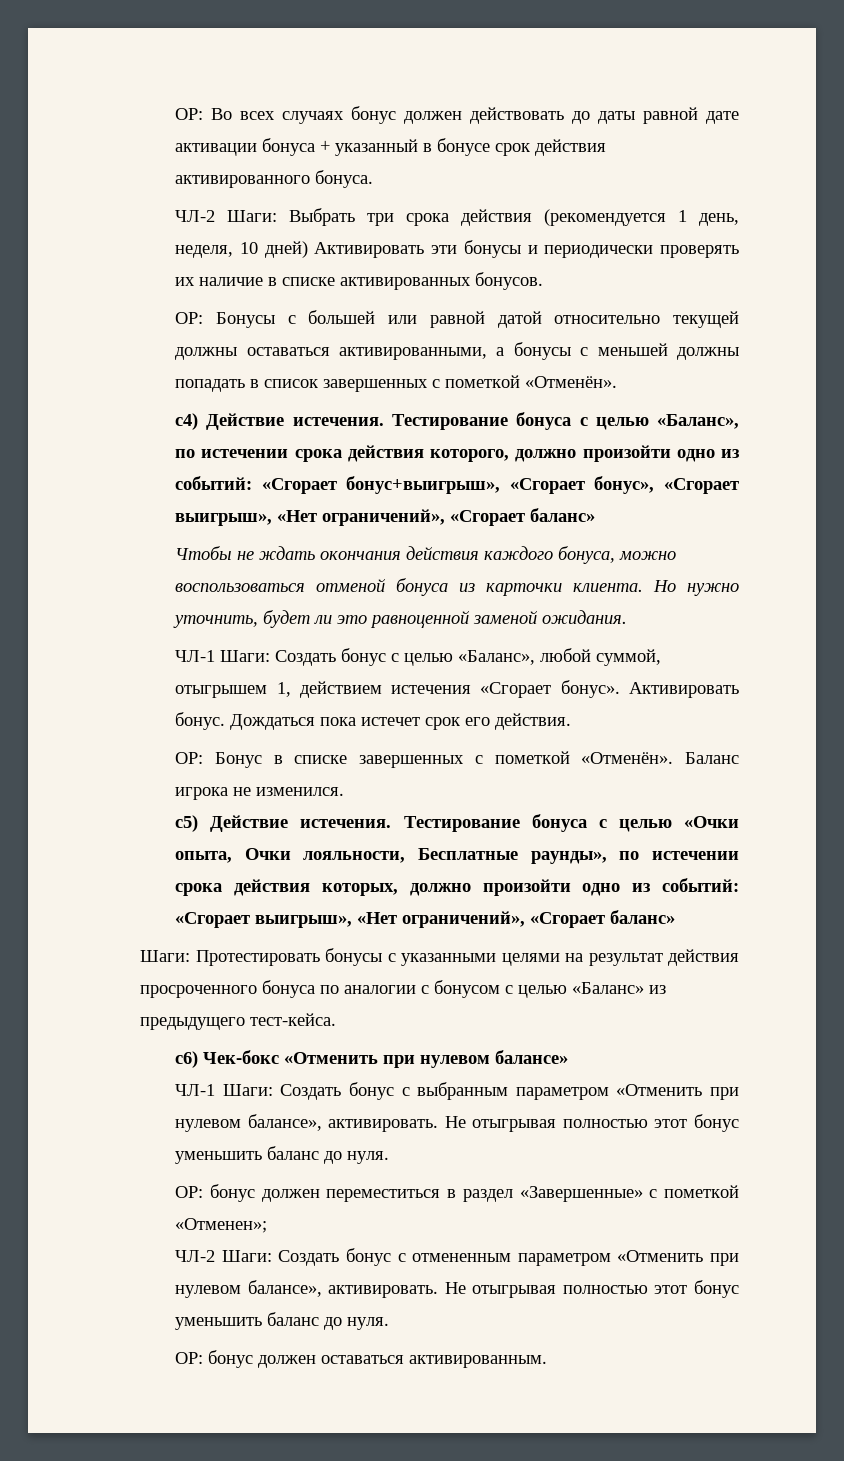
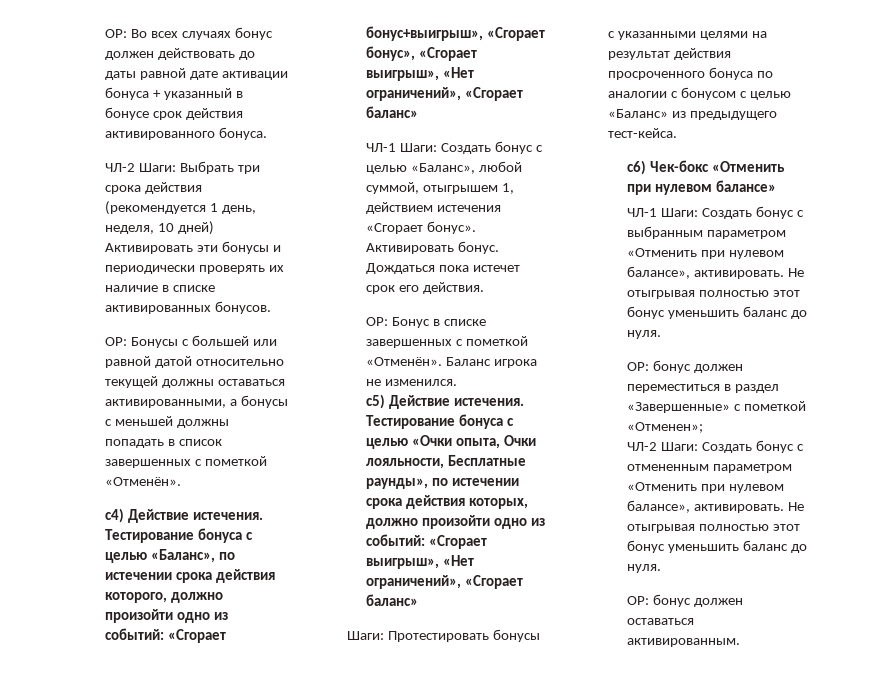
[175,546,677,564] [175,578,739,596] [173,610,628,628] // Чтобы не ждать окончания действия каждого бонуса, можно воспользоваться отменой бонуса из карточки клиента. Но нужно уточнить, будет ли это равноценной заменой ожидания. -> (419, 112) none

